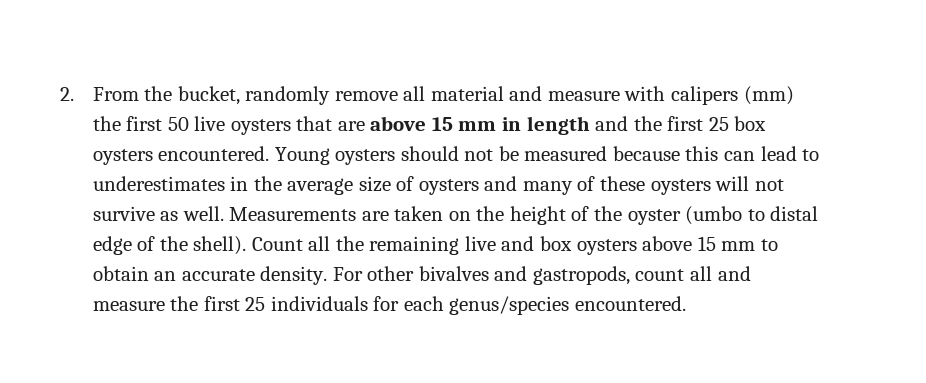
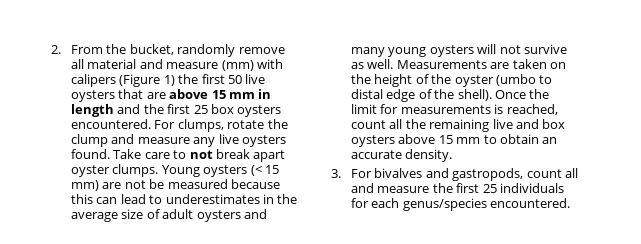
(620, 96) none -> [221,60,254,71] (mm)
[743,86,794,105] (mm) -> [119,74,175,87] (Figure 1)
[274,146,459,165] Young oysters should -> [154,119,288,132] [71,134,286,147] [71,149,286,162] [71,164,279,177] [71,180,122,191] For clumps, rotate the clump and measure any live oysters found. Take care to not break apart oyster clumps. Young oysters (< 15 mm) are
(415, 183) none -> [162,209,194,219] adult
[577,176,646,191] of these -> [388,47,427,57] young
[251,237,303,251] Count -> [494,89,550,99] [351,104,558,115] [351,120,387,129] Once the limit for measurements is reached, count
[332,266,415,281] For other -> [331,169,373,178] // 3. For

